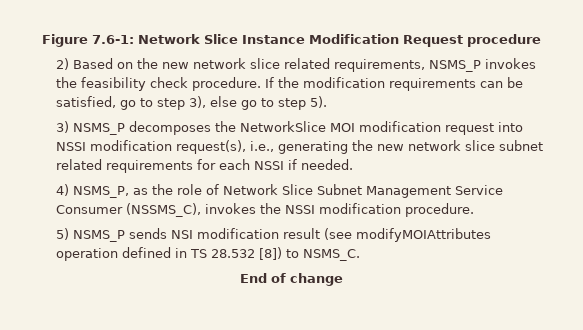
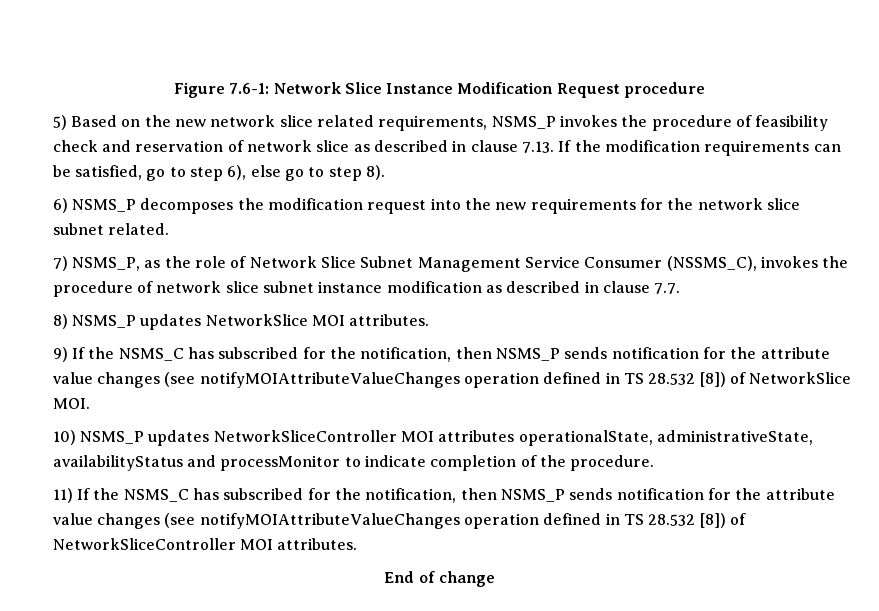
[56,58,70,70] 2) -> [52,115,67,130] 5)
[81,77,262,91] feasibility check procedure. -> [651,115,829,131] [52,140,554,153] procedure of feasibility check and reservation of network slice as described in clause 7.13.
[189,96,207,108] 3), -> [227,165,247,180] 6),
[310,96,328,108] [56,121,70,133] 5). // 3) -> [365,165,385,180] [52,198,68,213] 8). // 6)
[240,121,356,132] NetworkSlice MOI -> (264, 204) none
[56,140,544,154] [56,159,354,173] [56,184,70,196] NSSI modification request(s), i.e., generating the new network slice subnet related requirements for each NSSI if needed. // 4) -> [465,198,800,214] [52,223,170,235] [52,256,68,271] the new requirements for the network slice subnet related. // 7)
[285,203,475,217] [56,228,492,242] [56,247,361,261] NSSI modification procedure. // 5) NSMS_P sends NSI modification result (see modifyMOIAttributes operation defined in TS 28.532 [8]) to NSMS_C. -> [52,281,681,297] [52,314,430,330] [52,347,830,362] [52,372,852,388] [52,398,90,409] [52,430,814,446] [52,455,655,471] [52,488,835,503] [52,513,746,529] [52,538,358,550] procedure of network slice subnet instance modification as described in clause 7.7. // 8) NSMS_P updates NetworkSlice MOI attributes. // 9) If the NSMS_C has subscribed for the notification, then NSMS_P sends notification for the attribute value changes (see notifyMOIAttributeValueChanges operation defined in TS 28.532 [8]) of NetworkSlice MOI. // 10) NSMS_P updates NetworkSliceController MOI attributes operationalState, administrativeState, availabilityStatus and processMonitor to indicate completion of the procedure. // 11) If the NSMS_C has subscribed for the notification, then NSMS_P sends notification for the attribute value changes (see notifyMOIAttributeValueChanges operation defined in TS 28.532 [8]) of NetworkSliceController MOI attributes.

